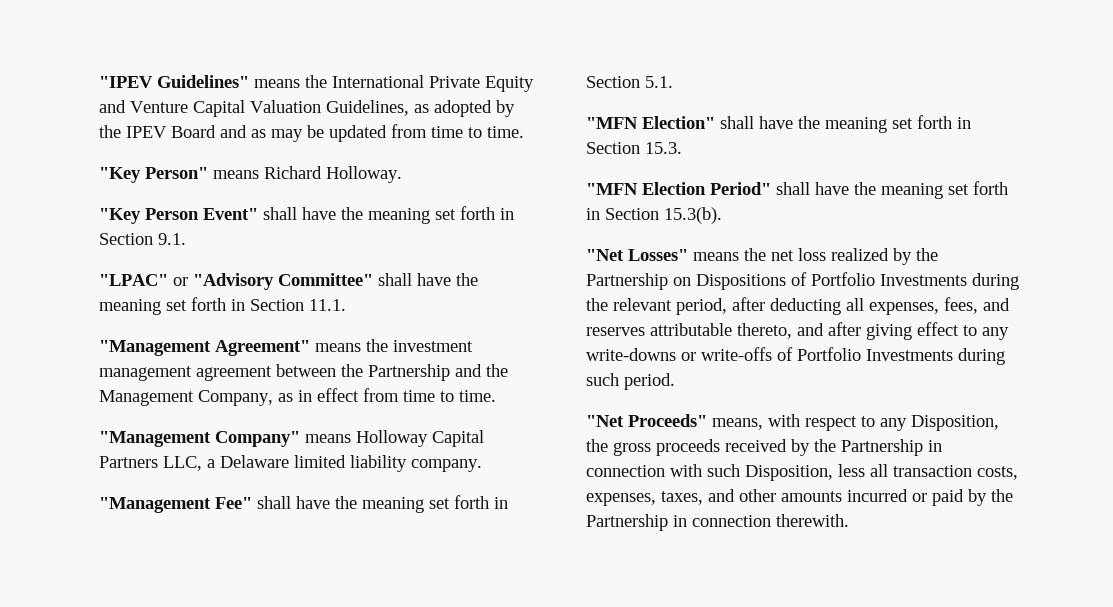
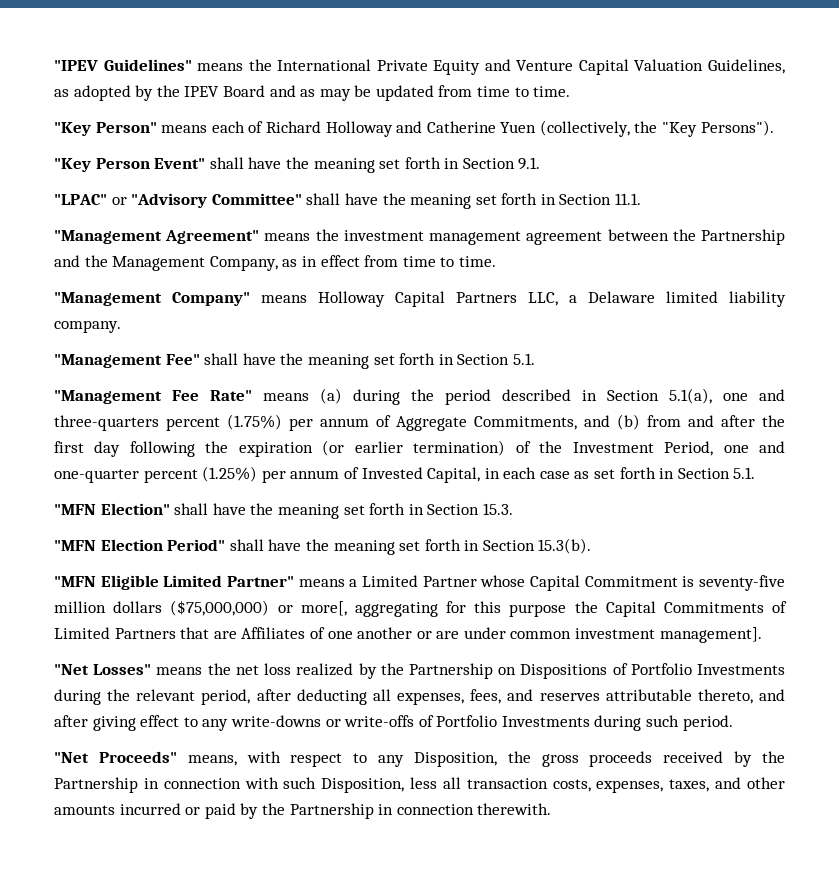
[264,166,402,183] Richard Holloway. -> [211,120,774,137] each of Richard Holloway and Catherine Yuen (collectively, the "Key Persons").
(673, 82) none -> [54,388,785,405] [54,414,785,431] [54,440,785,457] [54,466,756,483] // "Management Fee Rate" means (a) during the period described in Section 5.1(a), one and three-quarters percent (1.75%) per annum of Aggregate Commitments, and (b) from and after the first day following the expiration (or earlier termination) of the Investment Period, one and one-quarter percent (1.25%) per annum of Invested Capital, in each case as set forth in Section 5.1.
(722, 215) none -> [54,575,785,591] [54,600,787,617] [54,627,762,643] // "MFN Eligible Limited Partner" means a Limited Partner whose Capital Commitment is seventy-five million dollars ($75,000,000) or more[, aggregating for this purpose the Capital Commitments of Limited Partners that are Affiliates of one another or are under common investment management].

